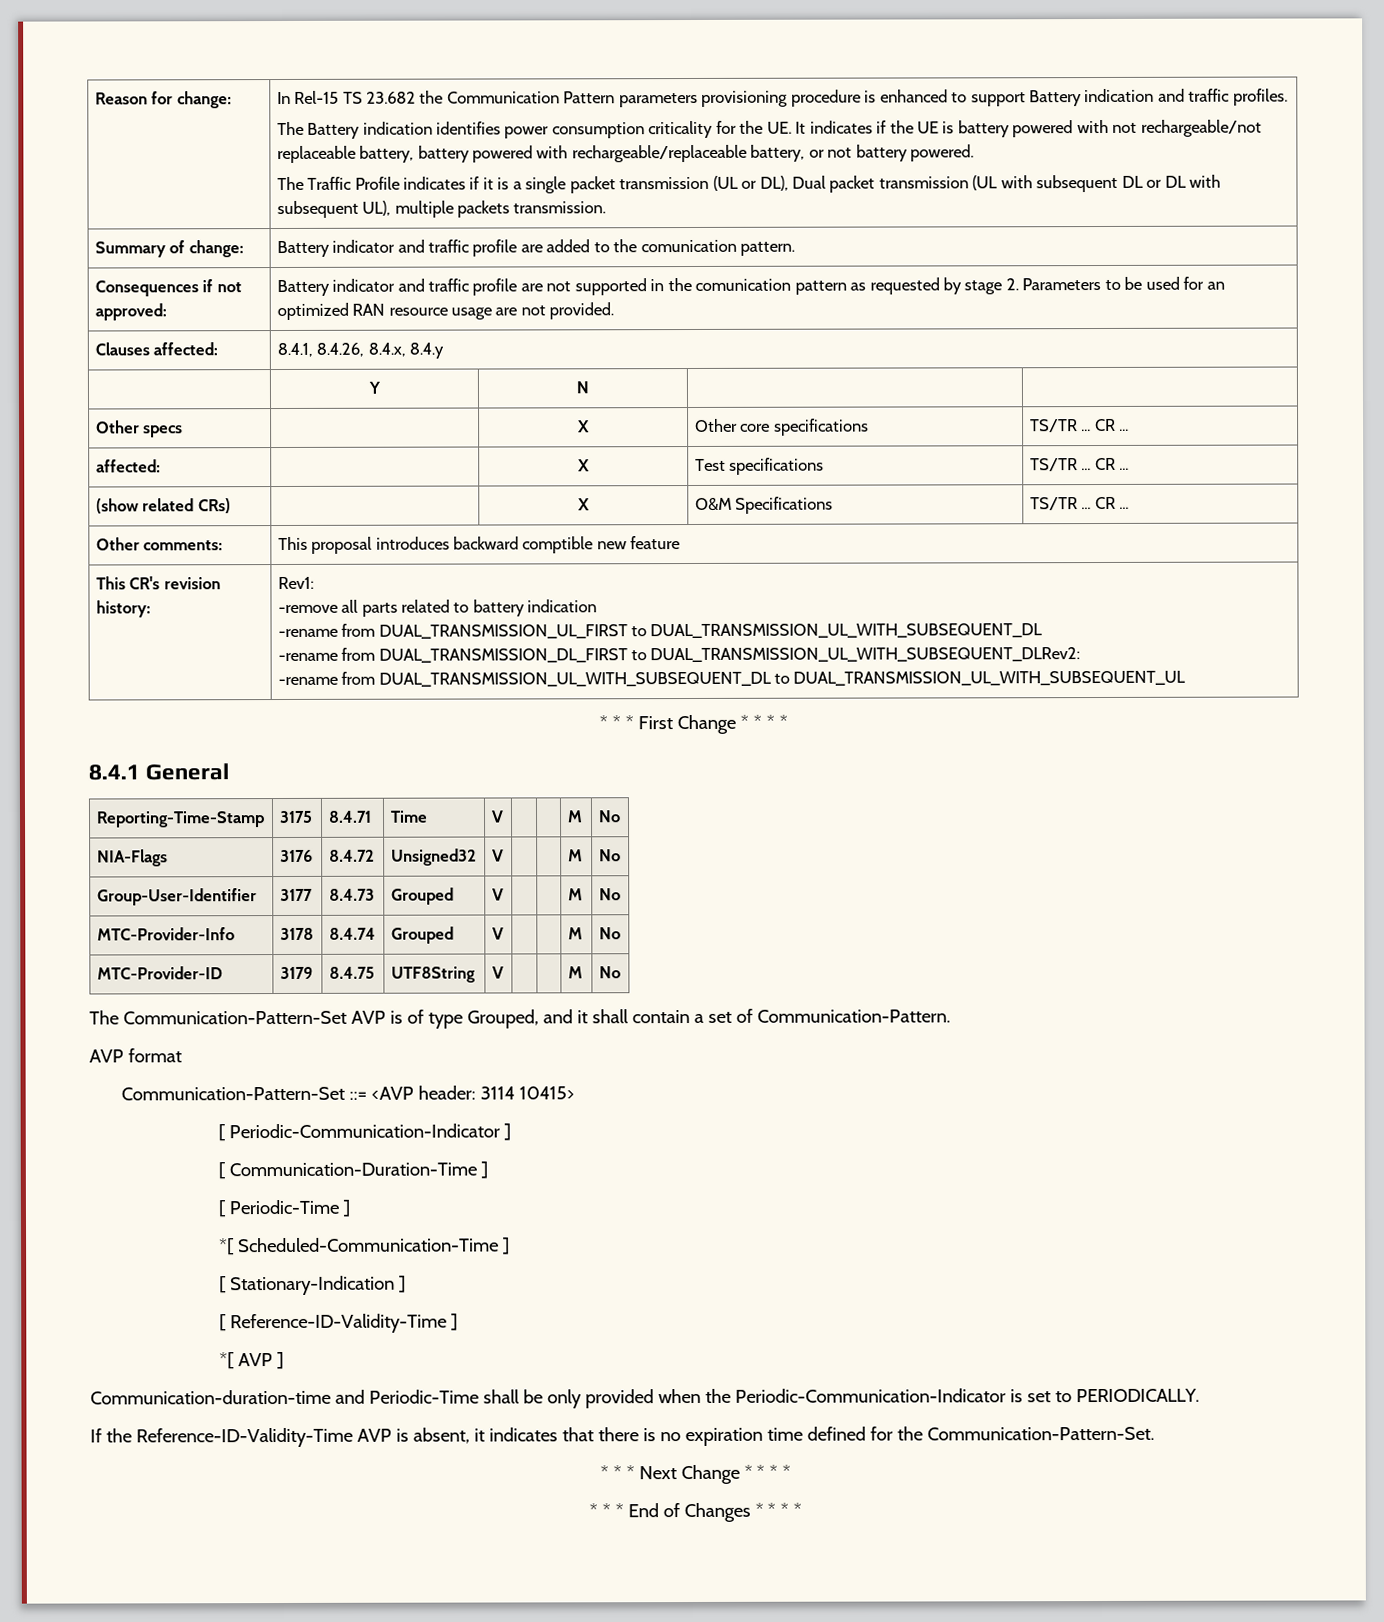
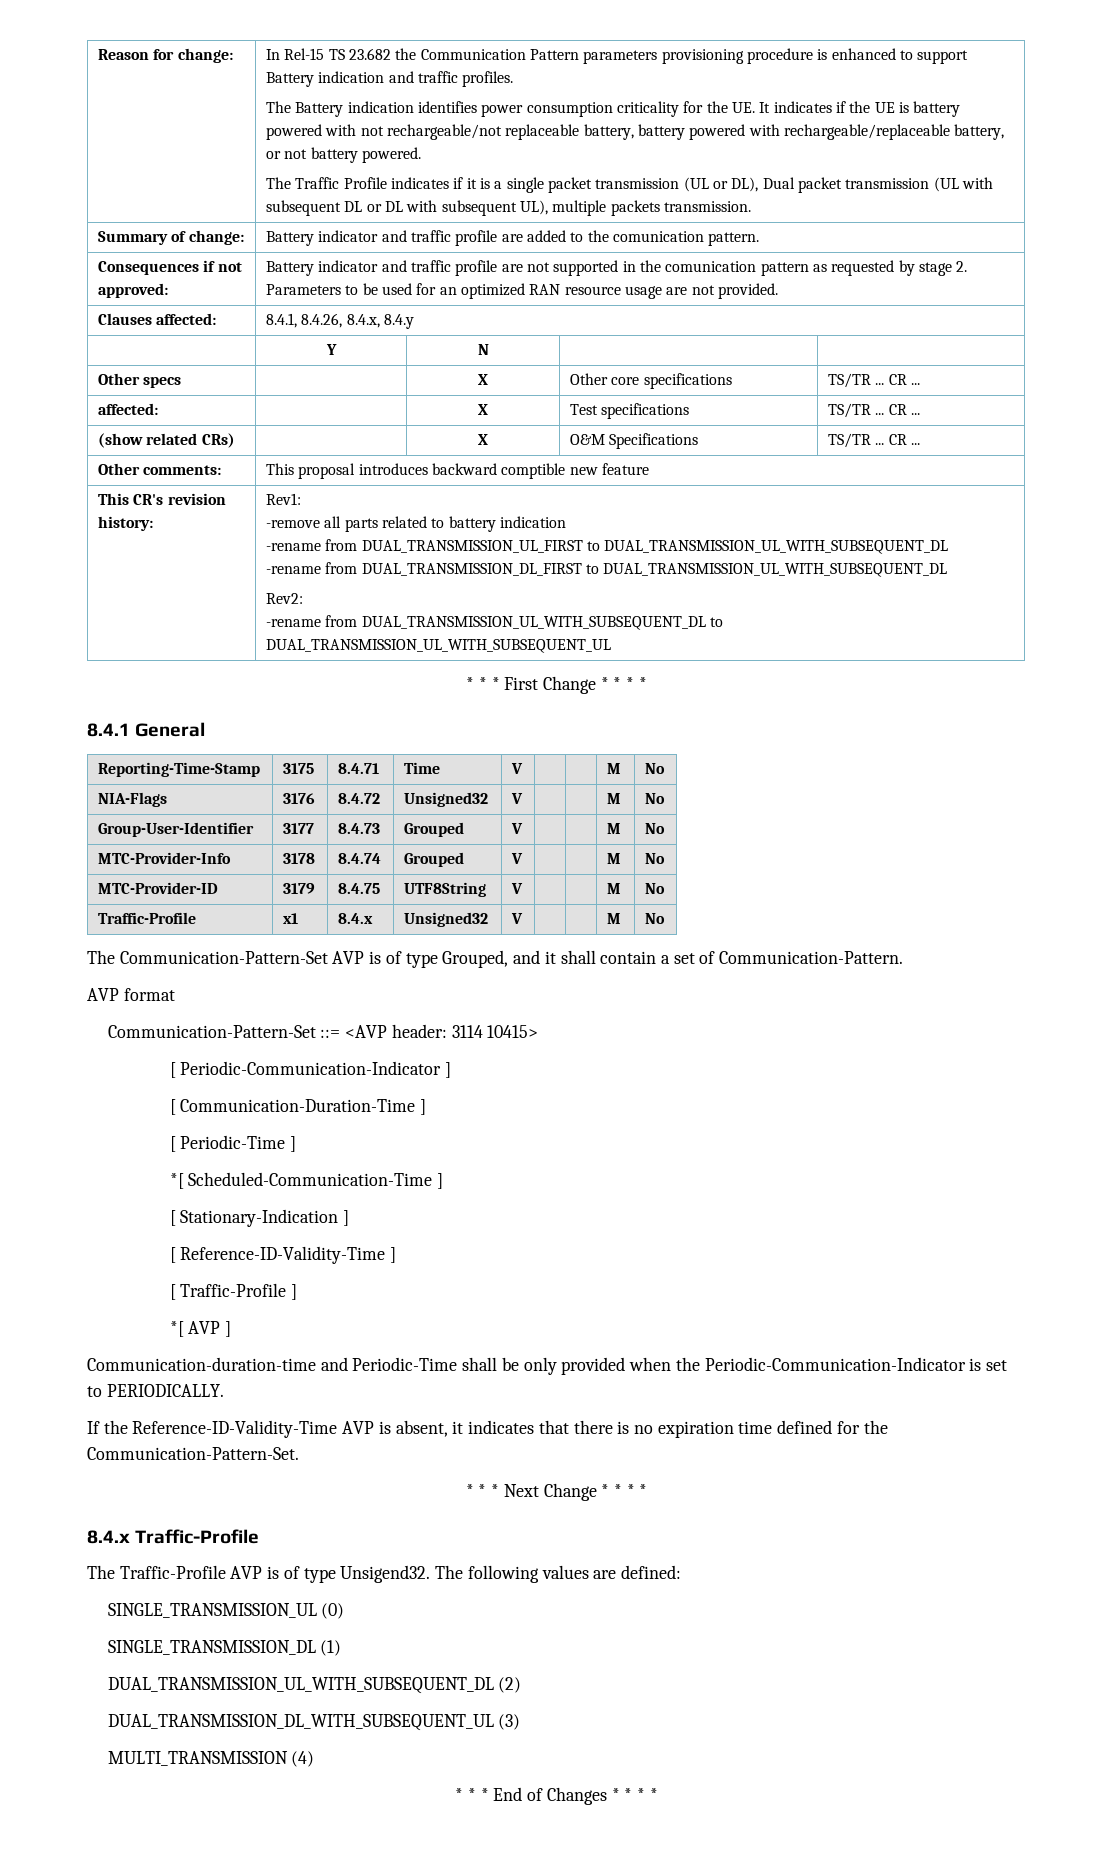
[650,647,1081,663] DUAL_TRANSMISSION_UL_WITH_SUBSEQUENT_DLRev2: -> [603,563,948,577] [266,593,304,604] DUAL_TRANSMISSION_UL_WITH_SUBSEQUENT_DL // Rev2:
(621, 972) none -> [98,912,197,924] [283,913,299,924] [338,913,374,924] [404,912,489,927] [511,913,524,924] [607,913,622,924] [645,913,666,924] // Traffic-Profile | x1 | 8.4.x | Unsigned32 | V | | | M | No
(458, 1322) none -> [169,1283,297,1300] // [ Traffic-Profile ]
(792, 1471) none -> [87,1529,260,1544] [87,1565,681,1583] [107,1603,345,1619] [107,1640,342,1656] [107,1677,522,1694] [107,1714,521,1731] [107,1751,315,1767] // 8.4.x Traffic-Profile // The Traffic-Profile AVP is of type Unsigend32. The following values are defined: // SINGLE_TRANSMISSION_UL (0) // SINGLE_TRANSMISSION_DL (1) // DUAL_TRANSMISSION_UL_WITH_SUBSEQUENT_DL (2) // DUAL_TRANSMISSION_DL_WITH_SUBSEQUENT_UL (3) // MULTI_TRANSMISSION (4)

